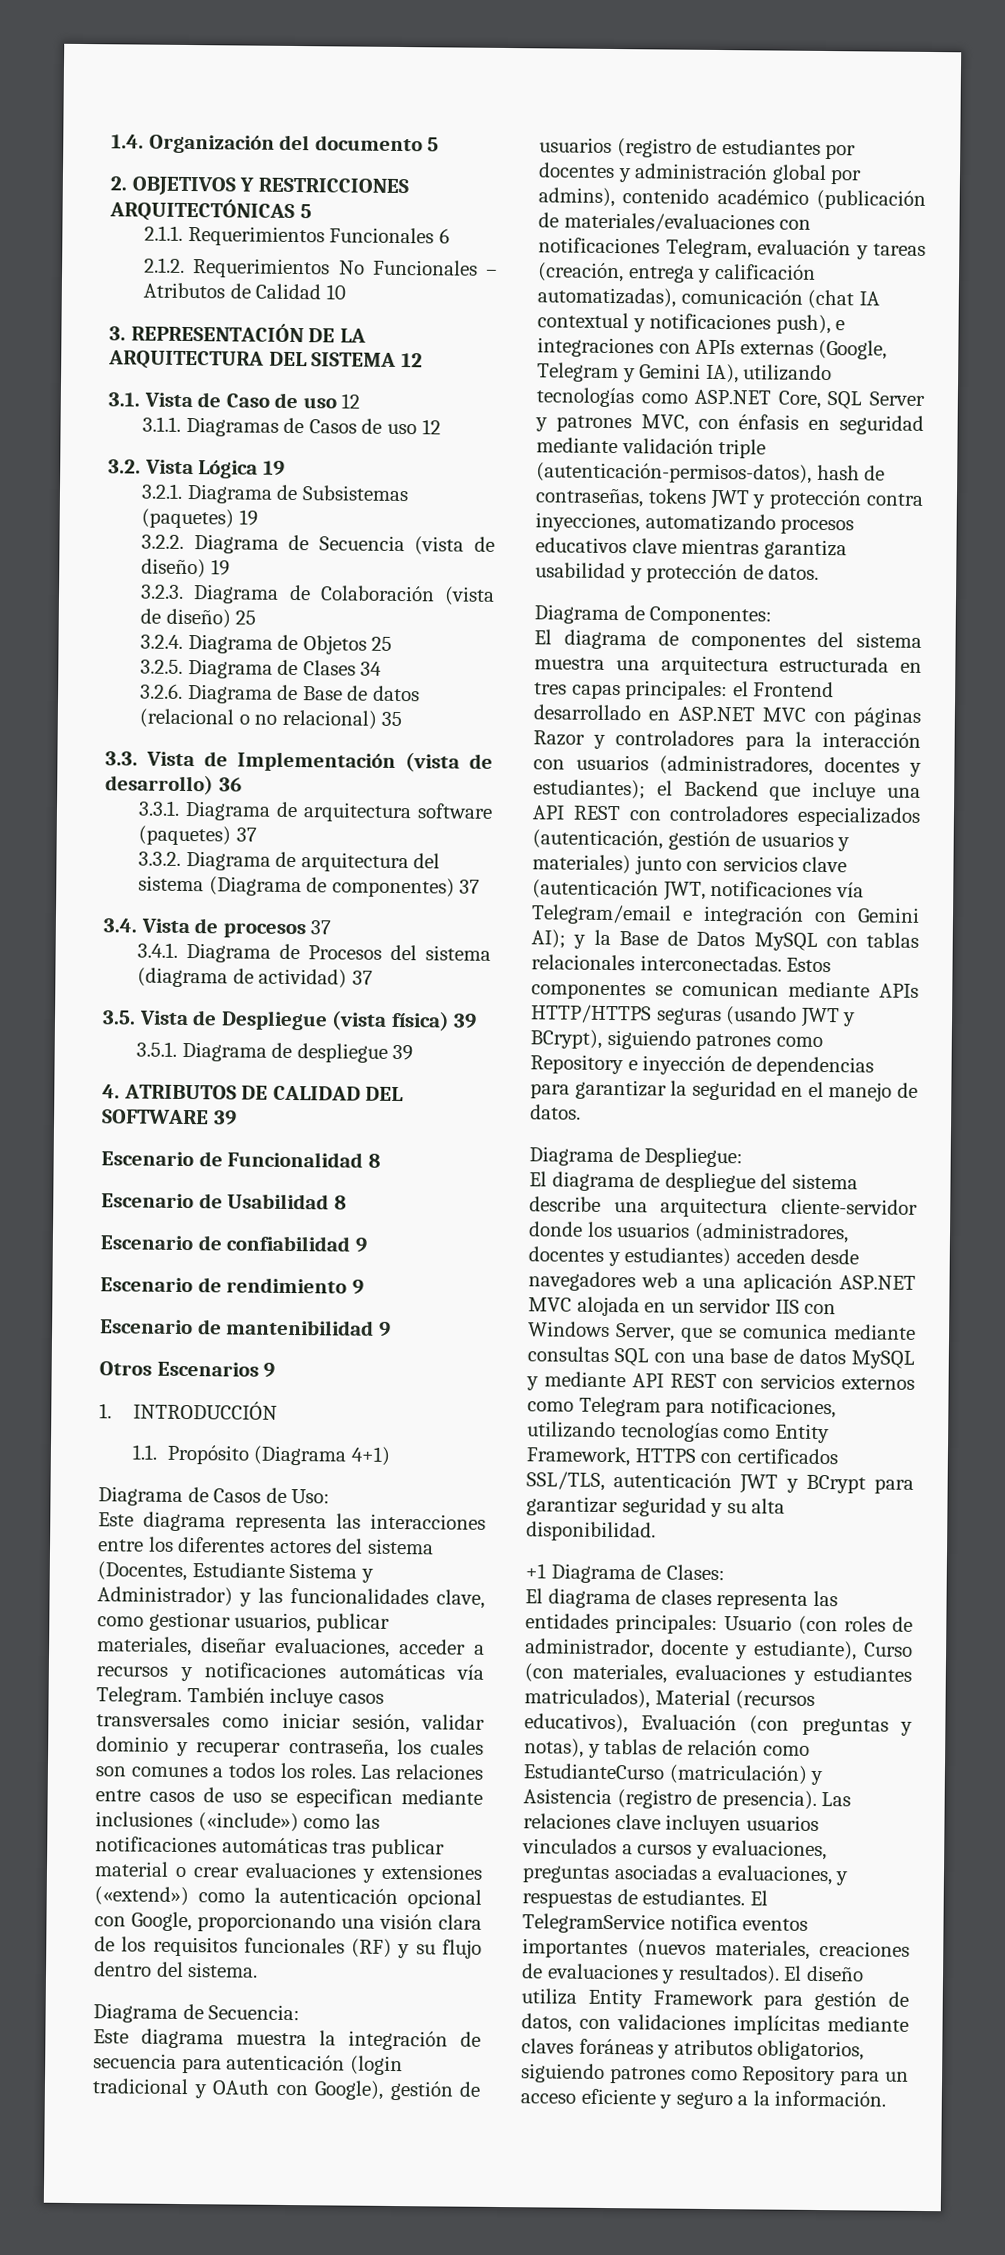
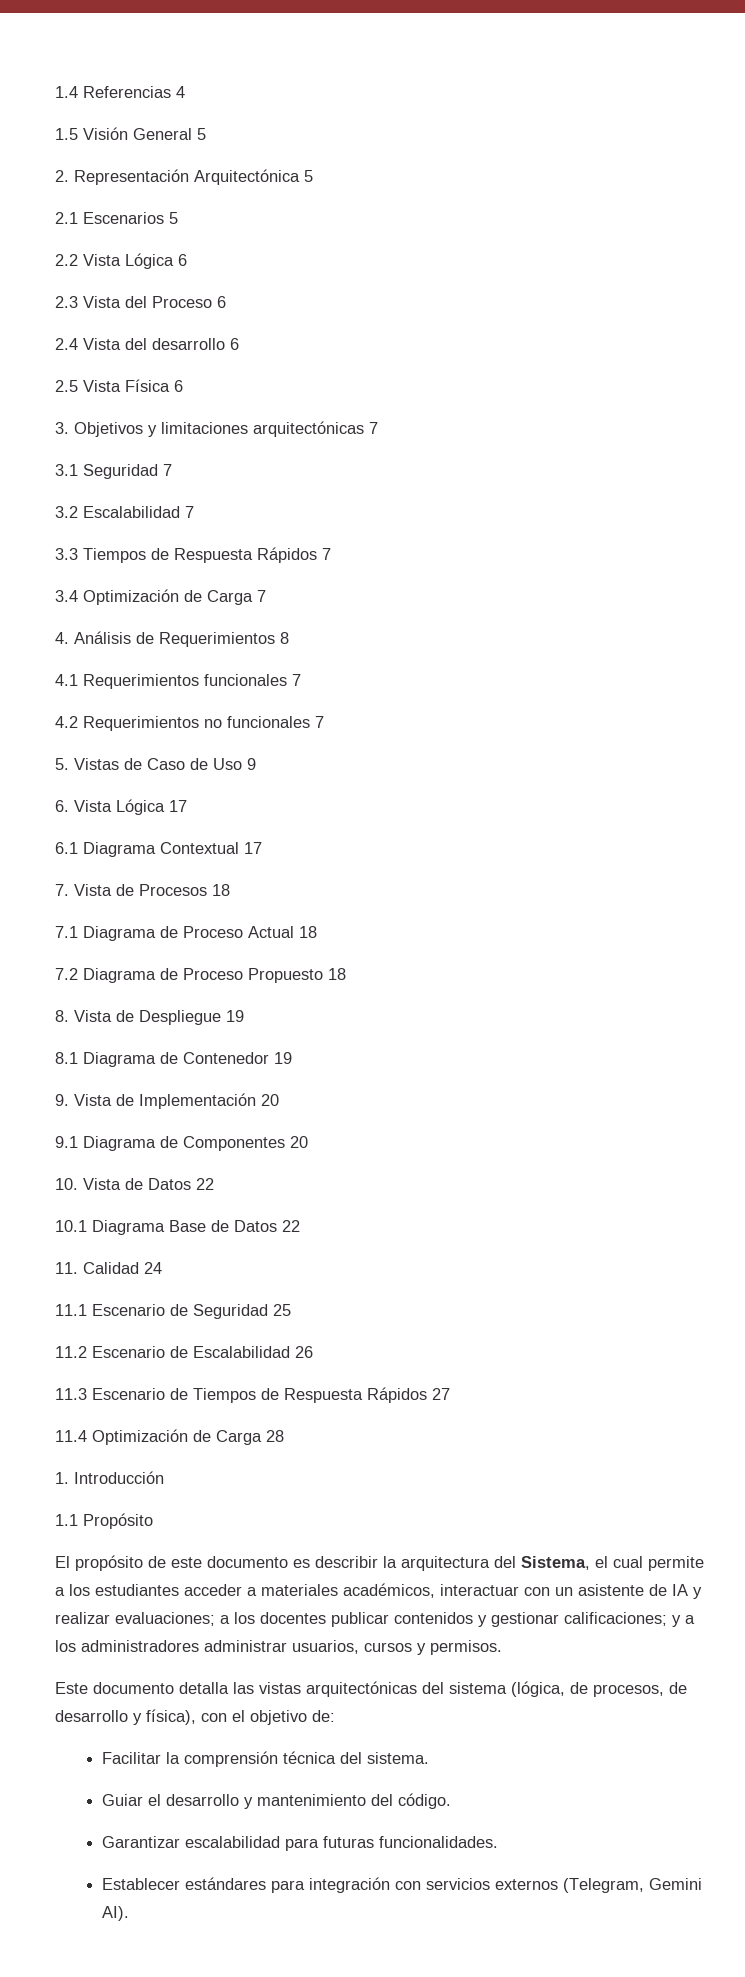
[111,134,440,154] [110,176,409,196] [109,198,312,222] [144,225,450,247] [144,257,498,279] [143,282,346,300] [109,322,366,343] [108,350,423,370] [108,392,361,409] [142,416,441,437] [108,459,285,479] [141,483,409,504] [141,508,258,529] [141,534,495,556] [141,558,230,579] [140,584,495,606] [140,608,257,629] [140,634,393,655] [140,659,383,679] [140,683,420,704] [139,708,403,730] [105,751,493,773] [105,774,242,796] [138,800,493,823] [138,825,257,846] [138,851,441,873] [138,875,481,898] [103,918,332,939] [137,942,491,963] [137,967,373,989] [102,1010,478,1032] [136,1041,414,1063] [102,1084,405,1102] [102,1109,237,1126] [101,1151,381,1168] [101,1193,347,1210] [100,1235,367,1253] [100,1277,364,1295] [100,1319,391,1337] [99,1361,276,1378] [99,1400,279,1420] [132,1444,390,1466] [98,1486,331,1507] [98,1511,486,1533] [97,1536,434,1555] [97,1561,374,1583] [97,1586,485,1609] [97,1611,390,1633] [97,1636,485,1658] [96,1662,484,1682] [96,1686,384,1708] [96,1711,485,1734] [96,1736,484,1758] [95,1762,483,1780] [95,1787,483,1808] [95,1811,380,1833] [95,1836,445,1859] [94,1861,483,1883] [94,1886,482,1909] [94,1911,482,1933] [94,1936,482,1959] [93,1961,259,1978] [93,2003,301,2023] [93,2028,481,2051] [93,2053,403,2076] [92,2078,481,2101] [539,137,857,160] [538,162,863,185] [538,187,926,210] [538,212,812,233] [538,237,926,260] [537,262,816,283] [537,287,880,310] [537,312,846,335] [537,337,888,360] [537,362,833,384] [536,387,926,410] [535,414,924,435] [536,437,767,459] [536,462,886,484] [535,487,923,510] [535,512,855,535] [535,537,847,560] [535,562,820,584] [534,604,773,626] [534,629,922,651] [534,655,922,676] [534,680,835,701] [533,704,921,727] [533,730,921,751] [533,754,922,777] [533,779,921,802] [532,805,921,827] [532,829,851,852] [532,854,848,875] [532,879,864,901] [531,904,920,926] [531,929,919,951] [531,954,832,973] [531,980,919,1000] [530,1004,857,1028] [530,1029,823,1051] [530,1054,875,1077] [530,1079,918,1102] [530,1104,581,1120] [529,1146,744,1168] [529,1171,858,1193] [529,1196,918,1218] [528,1221,849,1244] [528,1246,860,1268] [528,1271,916,1294] [528,1296,837,1317] [528,1321,916,1342] [527,1346,915,1369] [526,1371,915,1391] [527,1396,836,1419] [527,1421,830,1444] [526,1446,838,1467] [526,1471,914,1494] [526,1496,786,1518] [526,1521,656,1542] [525,1563,725,1584] [525,1588,838,1610] [525,1613,913,1636] [525,1638,913,1661] [524,1663,912,1685] [524,1688,816,1710] [524,1713,913,1736] [524,1738,810,1758] [523,1763,824,1786] [523,1788,852,1810] [523,1813,819,1835] [522,1838,828,1861] [522,1864,850,1886] [522,1889,768,1909] [522,1913,809,1934] [522,1938,910,1960] [521,1963,864,1985] [521,1988,909,2011] [521,2013,909,2036] [521,2038,865,2061] [521,2063,909,2086] [520,2088,887,2110] 1.4. Organización del documento 5 // 2. OBJETIVOS Y RESTRICCIONES ARQUITECTÓNICAS 5 // 2.1.1. Requerimientos Funcionales 6 // 2.1.2. Requerimientos No Funcionales – Atributos de Calidad 10 // 3. REPRESENTACIÓN DE LA ARQUITECTURA DEL SISTEMA 12 // 3.1. Vista de Caso de uso 12 // 3.1.1. Diagramas de Casos de uso 12 // 3.2. Vista Lógica 19 // 3.2.1. Diagrama de Subsistemas (paquetes) 19 // 3.2.2. Diagrama de Secuencia (vista de diseño) 19 // 3.2.3. Diagrama de Colaboración (vista de diseño) 25 // 3.2.4. Diagrama de Objetos 25 // 3.2.5. Diagrama de Clases 34 // 3.2.6. Diagrama de Base de datos (relacional o no relacional) 35 // 3.3. Vista de Implementación (vista de desarrollo) 36 // 3.3.1. Diagrama de arquitectura software (paquetes) 37 // 3.3.2. Diagrama de arquitectura del sistema (Diagrama de componentes) 37 // 3.4. Vista de procesos 37 // 3.4.1. Diagrama de Procesos del sistema (diagrama de actividad) 37 // 3.5. Vista de Despliegue (vista física) 39 // 3.5.1. Diagrama de despliegue 39 // 4. ATRIBUTOS DE CALIDAD DEL SOFTWARE 39 // Escenario de Funcionalidad 8 // Escenario de Usabilidad 8 // Escenario de confiabilidad 9 // Escenario de rendimiento 9 // Escenario de mantenibilidad 9 // Otros Escenarios 9 // 1. INTRODUCCIÓN // 1.1. Propósito (Diagrama 4+1) // Diagrama de Casos de Uso: // Este diagrama representa las interacciones entre los diferentes actores del sistema (Docentes, Estudiante Sistema y Administrador) y las funcionalidades clave, como gestionar usuarios, publicar materiales, diseñar evaluaciones, acceder a recursos y notificaciones automáticas vía Telegram. También incluye casos transversales como iniciar sesión, validar dominio y recuperar contraseña, los cuales son comunes a todos los roles. Las relaciones entre casos de uso se especifican mediante inclusiones («include») como las notificaciones automáticas tras publicar material o crear evaluaciones y extensiones («extend») como la autenticación opcional con Google, proporcionando una visión clara de los requisitos funcionales (RF) y su flujo dentro del sistema. // Diagrama de Secuencia: // Este diagrama muestra la integración de secuencia para autenticación (login tradicional y OAuth con Google), gestión de usuarios (registro de estudiantes por docentes y administración global por admins), contenido académico (publicación de materiales/evaluaciones con notificaciones Telegram, evaluación y tareas (creación, entrega y calificación automatizadas), comunicación (chat IA contextual y notificaciones push), e integraciones con APIs externas (Google, Telegram y Gemini IA), utilizando tecnologías como ASP.NET Core, SQL Server y patrones MVC, con énfasis en seguridad mediante validación triple (autenticación-permisos-datos), hash de contraseñas, tokens JWT y protección contra inyecciones, automatizando procesos educativos clave mientras garantiza usabilidad y protección de datos. // Diagrama de Componentes: // El diagrama de componentes del sistema muestra una arquitectura estructurada en tres capas principales: el Frontend desarrollado en ASP.NET MVC con páginas Razor y controladores para la interacción con usuarios (administradores, docentes y estudiantes); el Backend que incluye una API REST con controladores especializados (autenticación, gestión de usuarios y materiales) junto con servicios clave (autenticación JWT, notificaciones vía Telegram/email e integración con Gemini AI); y la Base de Datos MySQL con tablas relacionales interconectadas. Estos componentes se comunican mediante APIs HTTP/HTTPS seguras (usando JWT y BCrypt), siguiendo patrones como Repository e inyección de dependencias para garantizar la seguridad en el manejo de datos. // Diagrama de Despliegue: // El diagrama de despliegue del sistema describe una arquitectura cliente-servidor donde los usuarios (administradores, docentes y estudiantes) acceden desde navegadores web a una aplicación ASP.NET MVC alojada en un servidor IIS con Windows Server, que se comunica mediante consultas SQL con una base de datos MySQL y mediante API REST con servicios externos como Telegram para notificaciones, utilizando tecnologías como Entity Framework, HTTPS con certificados SSL/TLS, autenticación JWT y BCrypt para garantizar seguridad y su alta disponibilidad. // +1 Diagrama de Clases: // El diagrama de clases representa las entidades principales: Usuario (con roles de administrador, docente y estudiante), Curso (con materiales, evaluaciones y estudiantes matriculados), Material (recursos educativos), Evaluación (con preguntas y notas), y tablas de relación como EstudianteCurso (matriculación) y Asistencia (registro de presencia). Las relaciones clave incluyen usuarios vinculados a cursos y evaluaciones, preguntas asociadas a evaluaciones, y respuestas de estudiantes. El TelegramService notifica eventos importantes (nuevos materiales, creaciones de evaluaciones y resultados). El diseño utiliza Entity Framework para gestión de datos, con validaciones implícitas mediante claves foráneas y atributos obligatorios, siguiendo patrones como Repository para un acceso eficiente y seguro a la información. -> [55,86,185,98] [55,127,206,140] [55,169,313,185] [55,212,178,224] [55,253,187,269] [55,296,226,308] [55,338,239,350] [55,379,183,392] [55,421,378,437] [55,464,172,479] [55,506,194,518] [55,547,331,563] [55,589,266,605] [55,631,289,647] [55,674,301,689] [55,716,324,731] [55,758,256,770] [55,799,187,815] [55,842,262,857] [55,884,230,896] [55,926,317,941] [55,968,346,983] [55,1010,244,1025] [55,1052,292,1067] [55,1093,279,1109] [55,1136,308,1151] [55,1178,214,1190] [55,1220,300,1235] [55,1262,162,1274] [55,1304,291,1319] [55,1346,313,1358] [55,1387,450,1403] [55,1429,284,1445] [55,1471,164,1484] [55,1513,153,1529] [55,1555,704,1571] [55,1583,702,1599] [55,1612,695,1627] [55,1640,502,1655] [55,1681,687,1697] [55,1709,335,1725] [101,1751,429,1767] [101,1793,451,1809] [101,1836,498,1851] [101,1877,702,1893] [101,1906,129,1921] 1.4 Referencias 4 // 1.5 Visión General 5 // 2. Representación Arquitectónica 5 // 2.1 Escenarios 5 // 2.2 Vista Lógica 6 // 2.3 Vista del Proceso 6 // 2.4 Vista del desarrollo 6 // 2.5 Vista Física 6 // 3. Objetivos y limitaciones arquitectónicas 7 // 3.1 Seguridad 7 // 3.2 Escalabilidad 7 // 3.3 Tiempos de Respuesta Rápidos 7 // 3.4 Optimización de Carga 7 // 4. Análisis de Requerimientos 8 // 4.1 Requerimientos funcionales 7 // 4.2 Requerimientos no funcionales 7 // 5. Vistas de Caso de Uso 9 // 6. Vista Lógica 17 // 6.1 Diagrama Contextual 17 // 7. Vista de Procesos 18 // 7.1 Diagrama de Proceso Actual 18 // 7.2 Diagrama de Proceso Propuesto 18 // 8. Vista de Despliegue 19 // 8.1 Diagrama de Contenedor 19 // 9. Vista de Implementación 20 // 9.1 Diagrama de Componentes 20 // 10. Vista de Datos 22 // 10.1 Diagrama Base de Datos 22 // 11. Calidad 24 // 11.1 Escenario de Seguridad 25 // 11.2 Escenario de Escalabilidad 26 // 11.3 Escenario de Tiempos de Respuesta Rápidos 27 // 11.4 Optimización de Carga 28 // 1. Introducción // 1.1 Propósito // El propósito de este documento es describir la arquitectura del Sistema, el cual permite a los estudiantes acceder a materiales académicos, interactuar con un asistente de IA y realizar evaluaciones; a los docentes publicar contenidos y gestionar calificaciones; y a los administradores administrar usuarios, cursos y permisos. // Este documento detalla las vistas arquitectónicas del sistema (lógica, de procesos, de desarrollo y física), con el objetivo de: // Facilitar la comprensión técnica del sistema. // Guiar el desarrollo y mantenimiento del código. // Garantizar escalabilidad para futuras funcionalidades. // Establecer estándares para integración con servicios externos (Telegram, Gemini AI).

